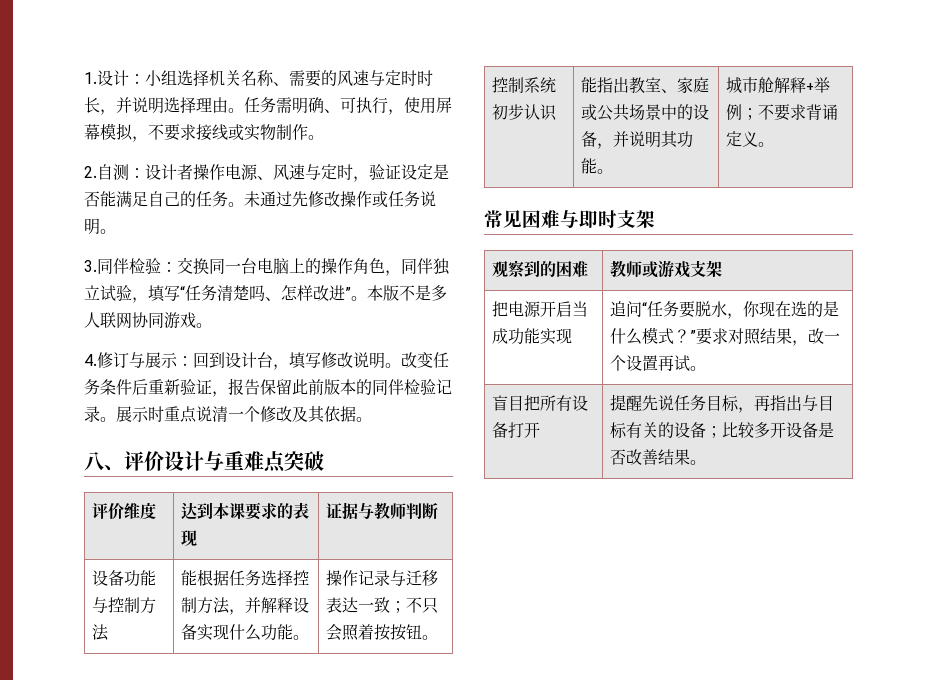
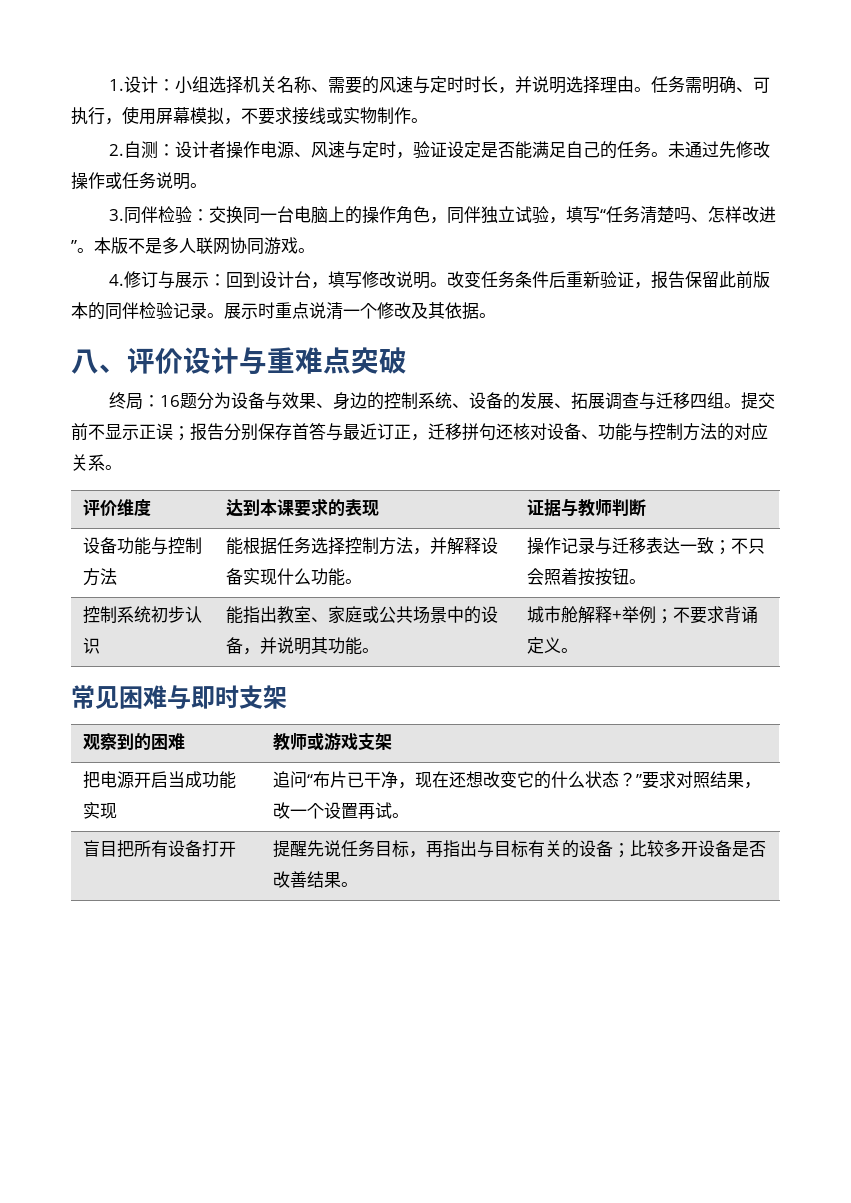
(324, 461) none -> [109,392,776,410] [71,422,768,441] [71,454,122,471] // 终局：16题分为设备与效果、身边的控制系统、设备的发展、拓展调查与迁移四组。提交前不显示正误；报告分别保存首答与最近订正，迁移拼句还核对设备、功能与控制方法的对应关系。
[647,301,840,319] [610,327,675,345] 任务要脱水，你现在选的是什么模式 -> [312,771,619,789] 布片已干净，现在还想改变它的什么状态

